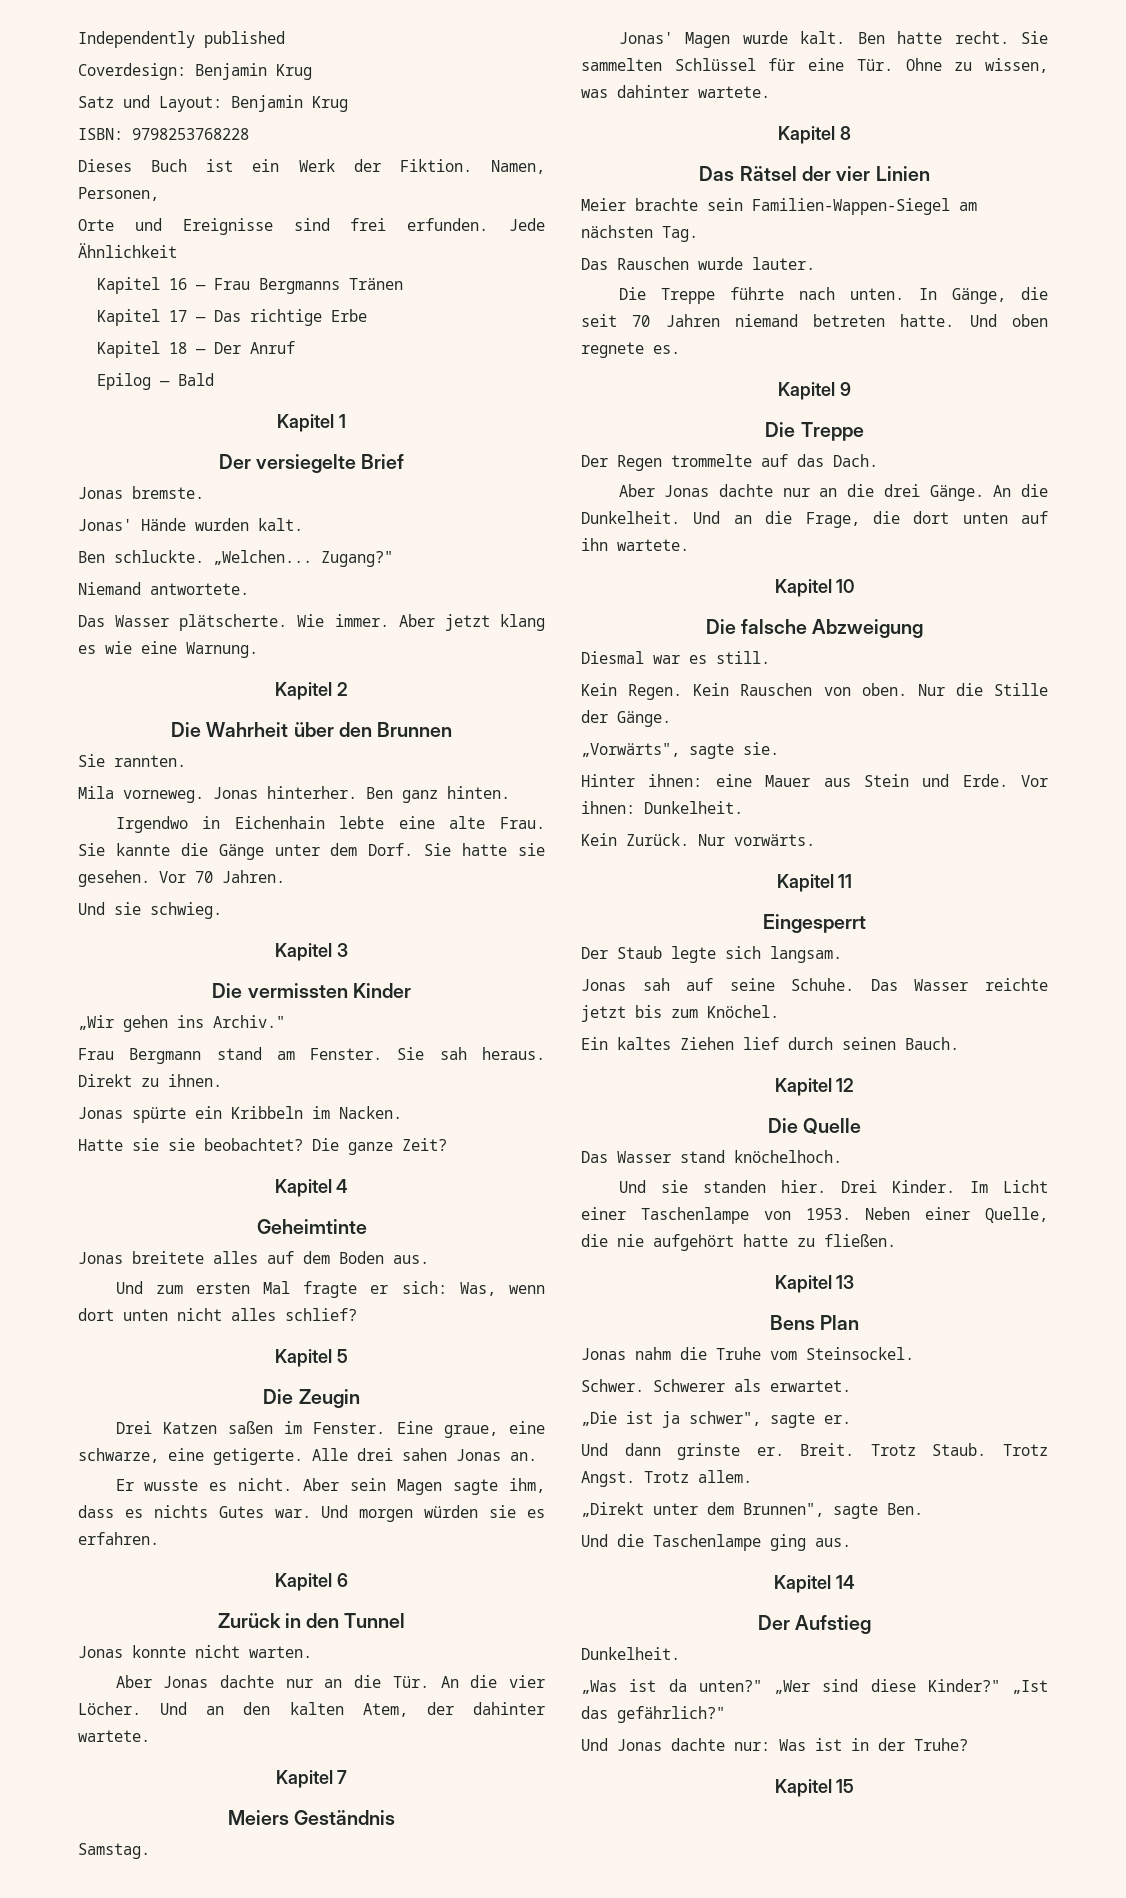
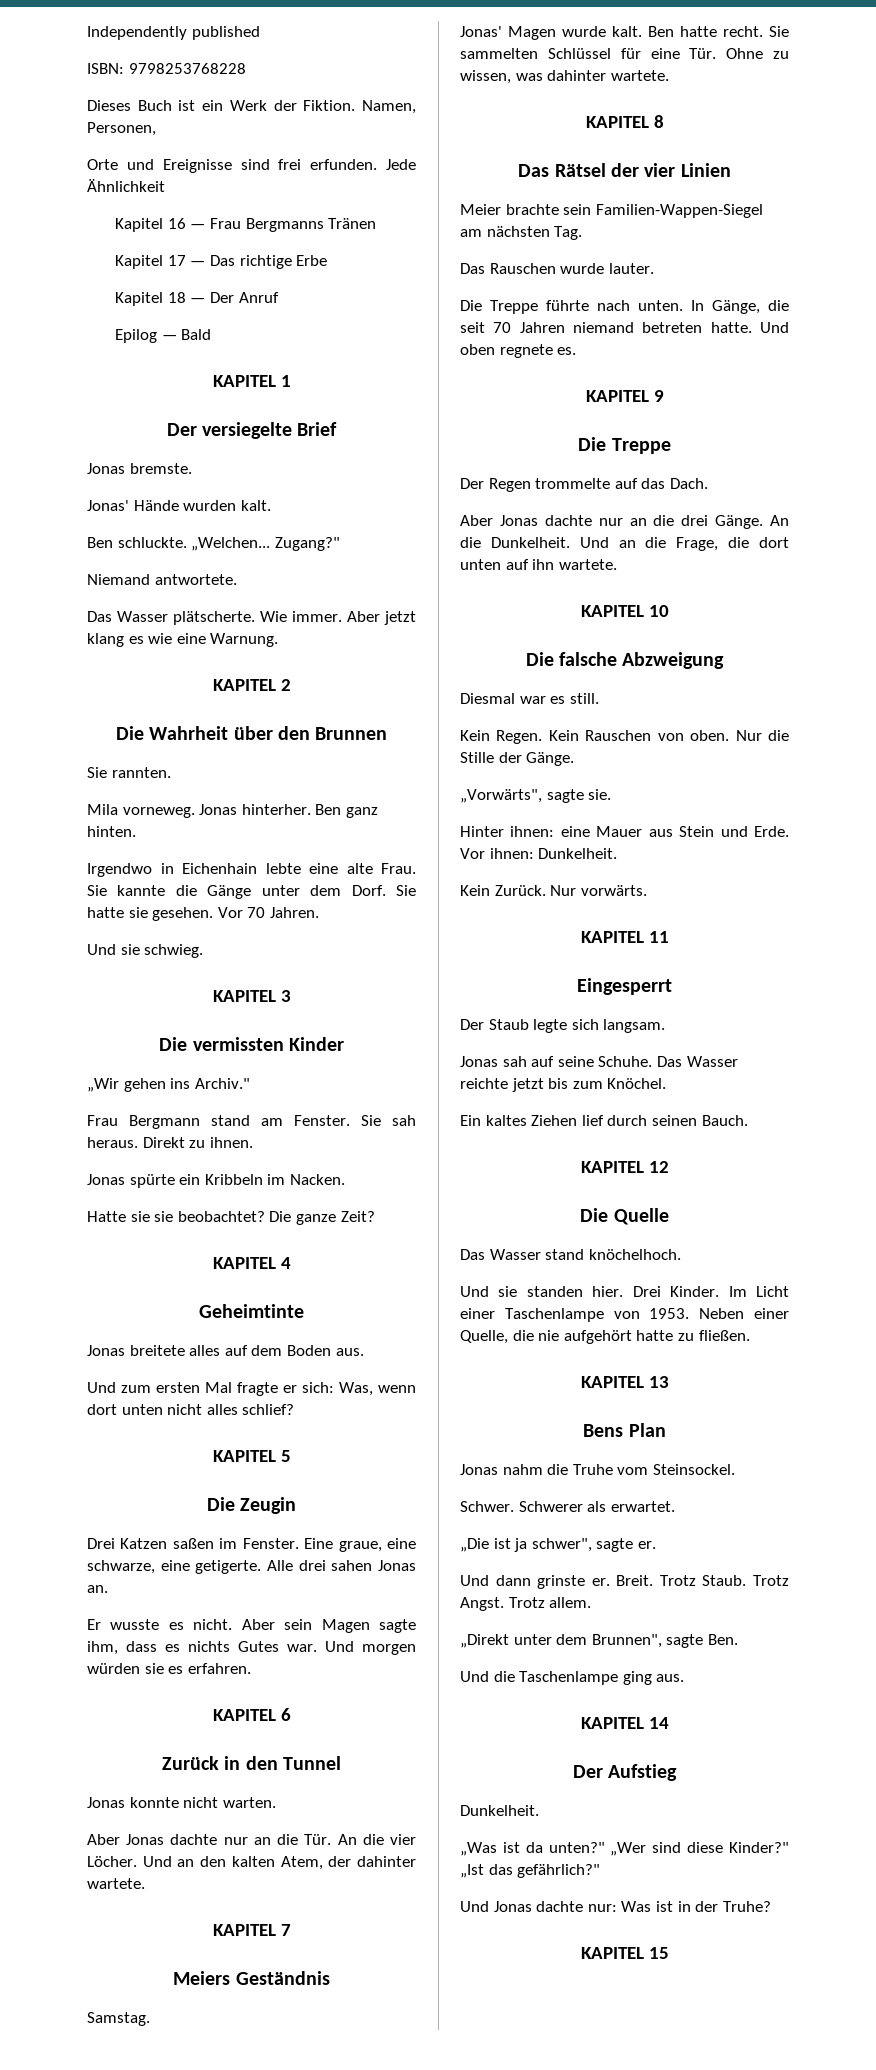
[78,63,312,80] [78,95,348,112] // Coverdesign: Benjamin Krug // Satz und Layout: Benjamin Krug -> (260, 33) none
[277,414,335,432] Kapitel -> [212,375,276,387] KAPITEL
[275,682,333,700] Kapitel -> [212,679,276,691] KAPITEL
[275,943,333,961] Kapitel -> [212,990,276,1002] KAPITEL
[274,1179,332,1197] Kapitel -> [212,1257,276,1269] KAPITEL
[275,1349,333,1367] Kapitel -> [212,1450,276,1462] KAPITEL
[275,1573,333,1591] Kapitel -> [212,1709,276,1721] KAPITEL
[275,1770,333,1788] Kapitel -> [212,1924,276,1936] KAPITEL
[778,126,836,144] Kapitel -> [585,116,649,128] KAPITEL
[778,382,836,400] Kapitel -> [585,390,649,402] KAPITEL
[774,579,832,597] Kapitel -> [580,605,644,617] KAPITEL
[776,874,834,892] Kapitel -> [580,931,644,943] KAPITEL
[774,1078,832,1096] Kapitel -> [580,1161,644,1173] KAPITEL
[774,1275,832,1293] Kapitel -> [580,1376,644,1388] KAPITEL
[774,1575,832,1593] Kapitel -> [580,1717,644,1729] KAPITEL
[774,1779,832,1797] Kapitel -> [580,1947,644,1959] KAPITEL

